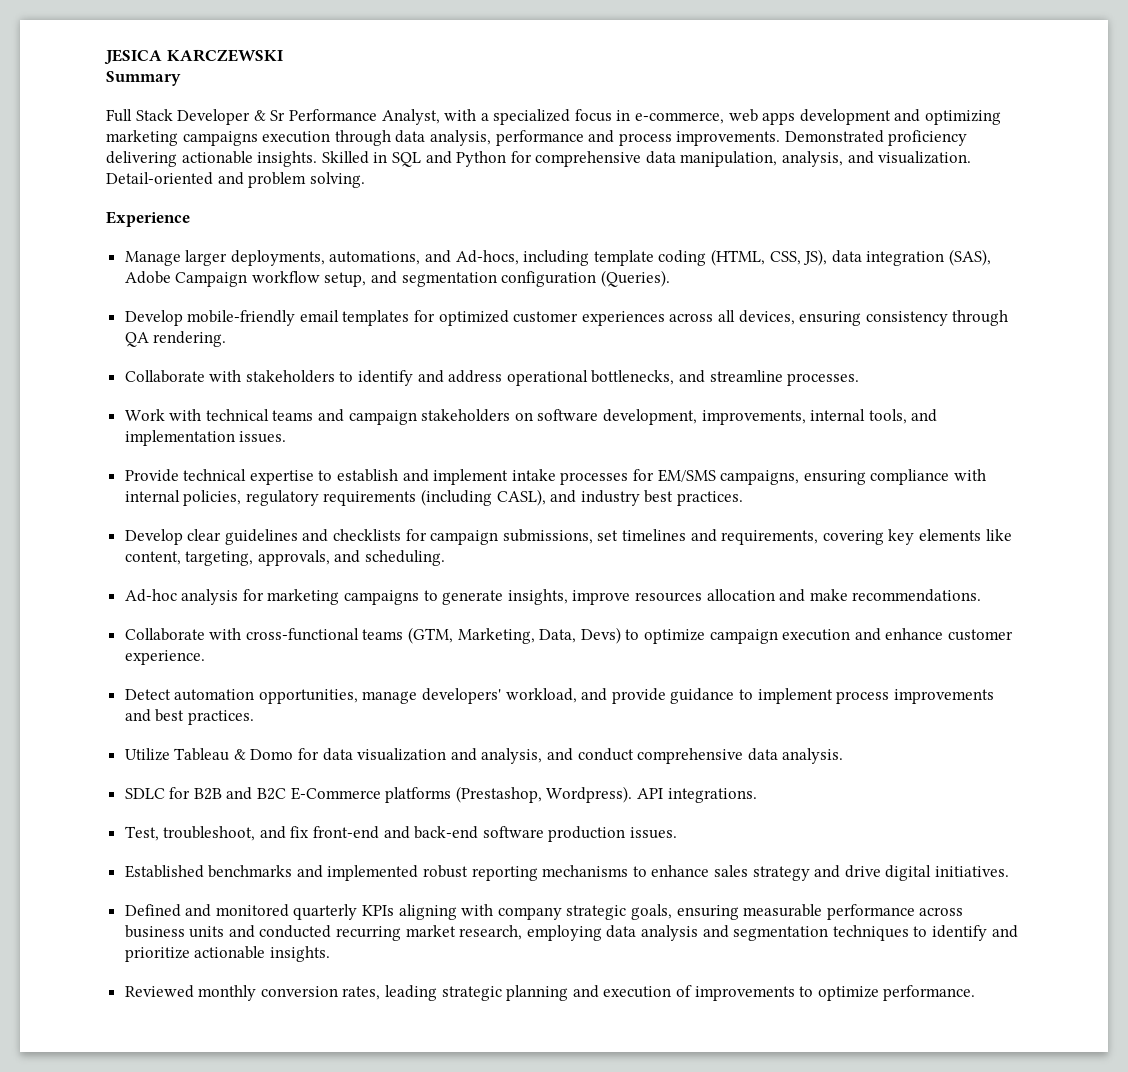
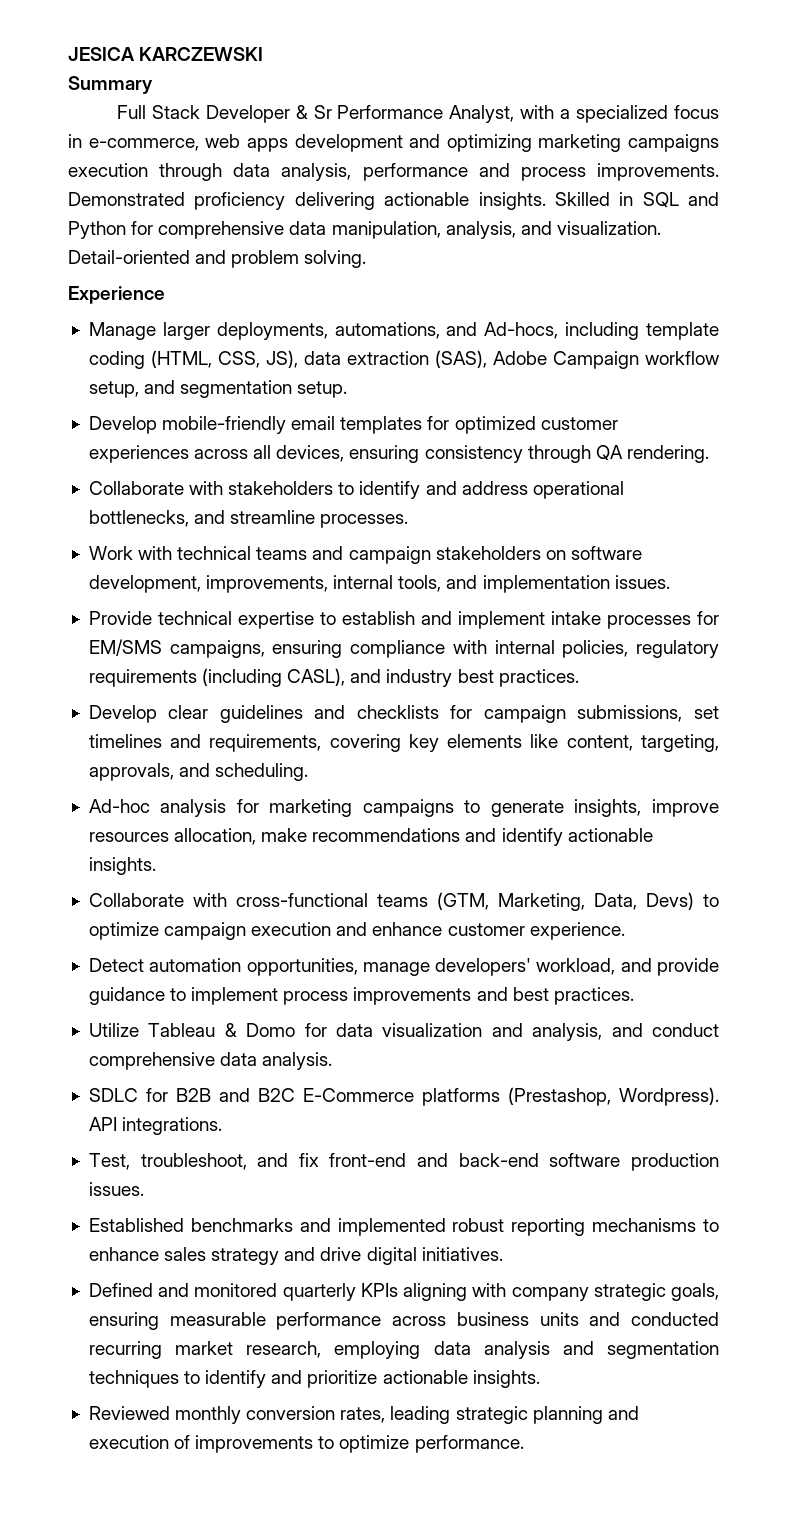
[866,251,945,266] integration -> [346,351,429,365] extraction
[501,270,670,287] configuration (Queries). -> [297,381,348,398] setup.
[706,589,982,602] allocation and make recommendations. -> [174,828,653,846] [88,857,156,875] allocation, make recommendations and identify actionable insights.

